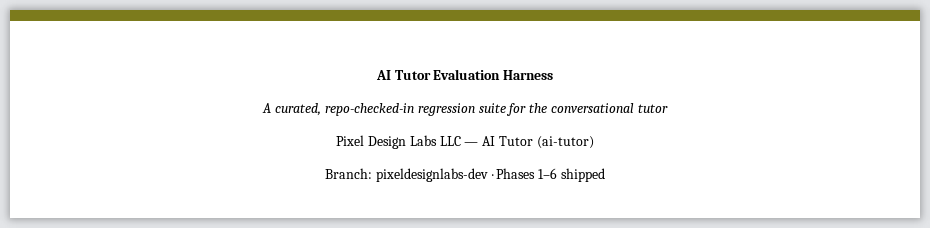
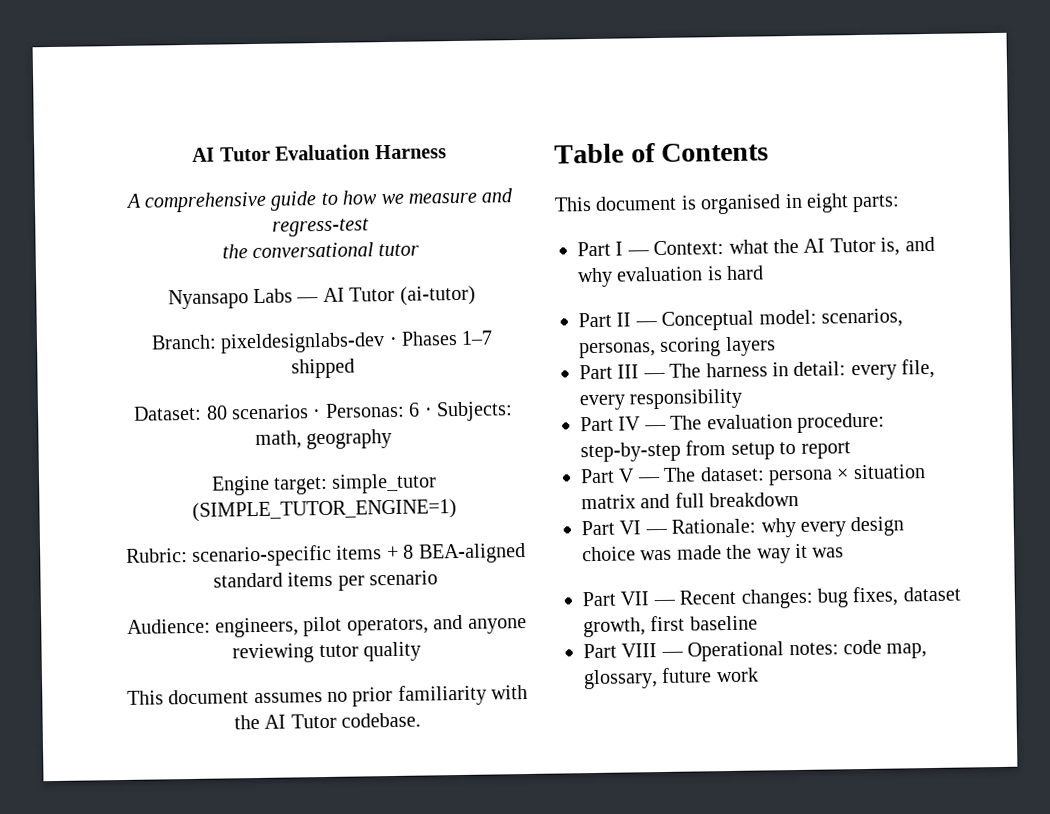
[275,103,527,116] curated, repo-checked-in regression suite for -> [144,188,514,213] [272,218,369,237] comprehensive guide to how we measure and regress-test //
[336,135,461,149] Pixel Design Labs LLC -> [167,288,293,310] Nyansapo Labs
[538,168,558,179] 1–6 -> [461,330,494,345] 1–7
(605, 175) none -> [133,401,513,422] [254,428,393,450] [210,473,438,496] [192,499,457,522] [125,543,526,567] [212,570,439,591] [126,614,527,638] [232,641,421,664] [126,684,529,707] [233,712,422,730] [554,142,770,164] [554,193,901,215] [577,236,935,257] [577,265,765,288] [578,308,903,331] [579,336,776,359] [579,358,936,381] [579,388,744,411] [580,412,885,433] [580,440,851,463] [580,464,926,486] [581,491,800,510] [581,516,905,538] [582,543,845,564] [582,586,961,609] [583,615,758,638] [583,639,928,662] [583,667,759,690] // Dataset: 80 scenarios · Personas: 6 · Subjects: math, geography // Engine target: simple_tutor (SIMPLE_TUTOR_ENGINE=1) // Rubric: scenario-specific items + 8 BEA-aligned standard items per scenario // Audience: engineers, pilot operators, and anyone reviewing tutor quality // This document assumes no prior familiarity with the AI Tutor codebase. // Table of Contents // This document is organised in eight parts: // Part I — Context: what the AI Tutor is, and why evaluation is hard // Part II — Conceptual model: scenarios, personas, scoring layers // Part III — The harness in detail: every file, every responsibility // Part IV — The evaluation procedure: step-by-step from setup to report // Part V — The dataset: persona × situation matrix and full breakdown // Part VI — Rationale: why every design choice was made the way it was // Part VII — Recent changes: bug fixes, dataset growth, first baseline // Part VIII — Operational notes: code map, glossary, future work

